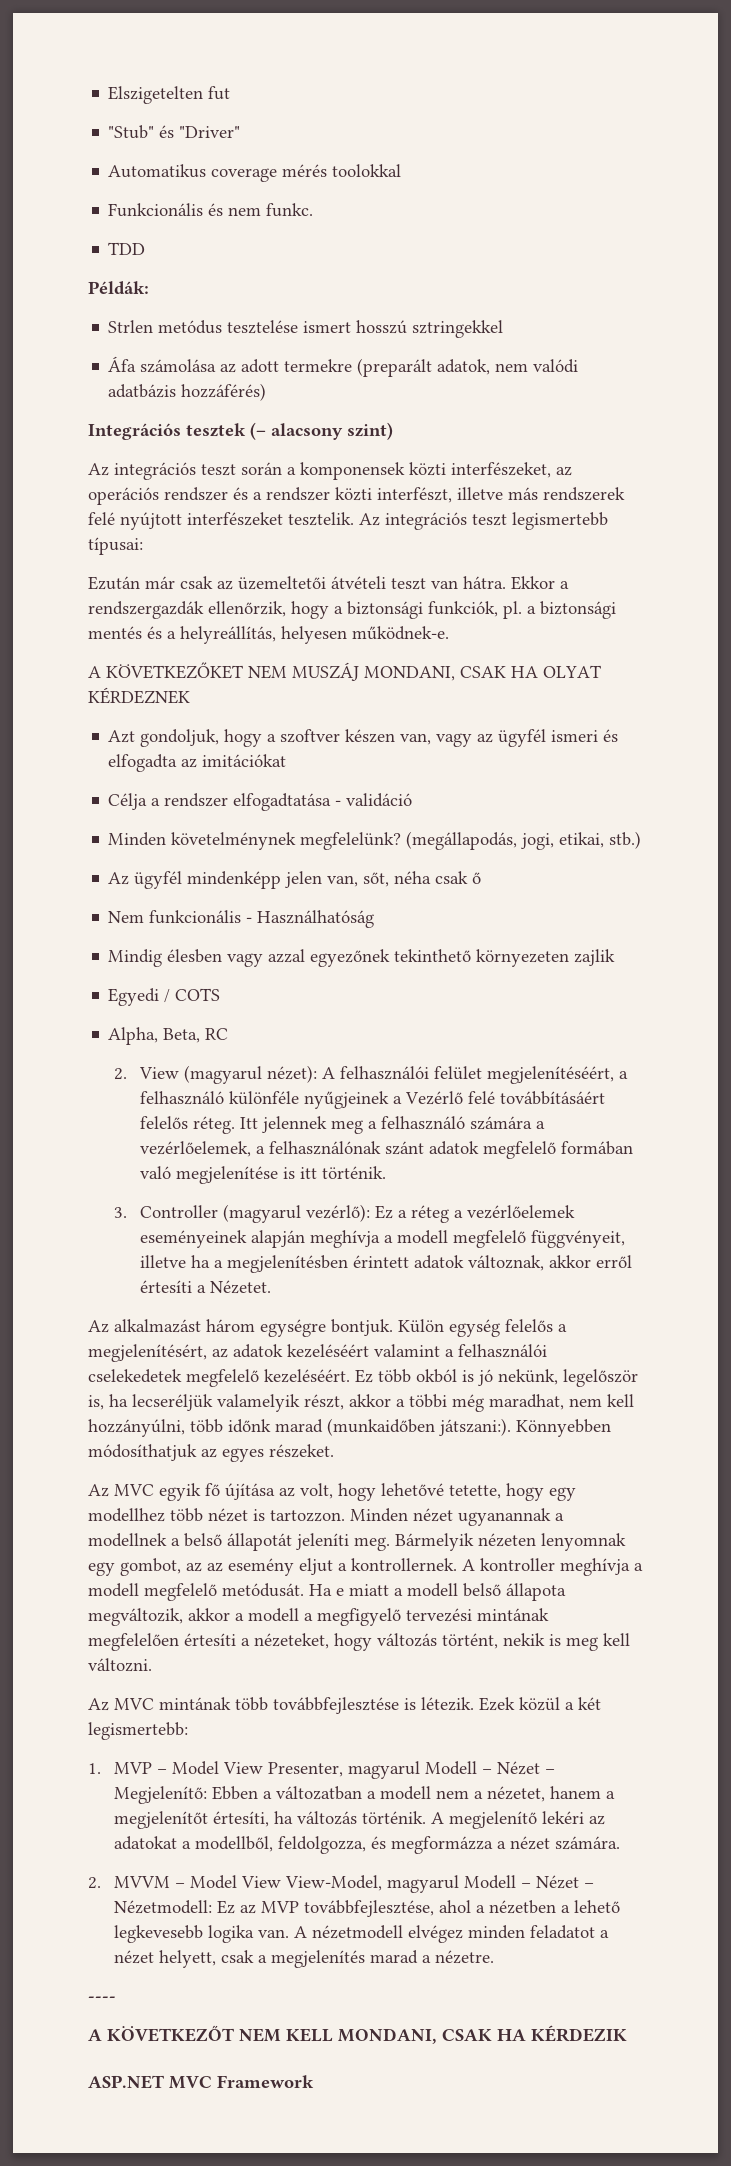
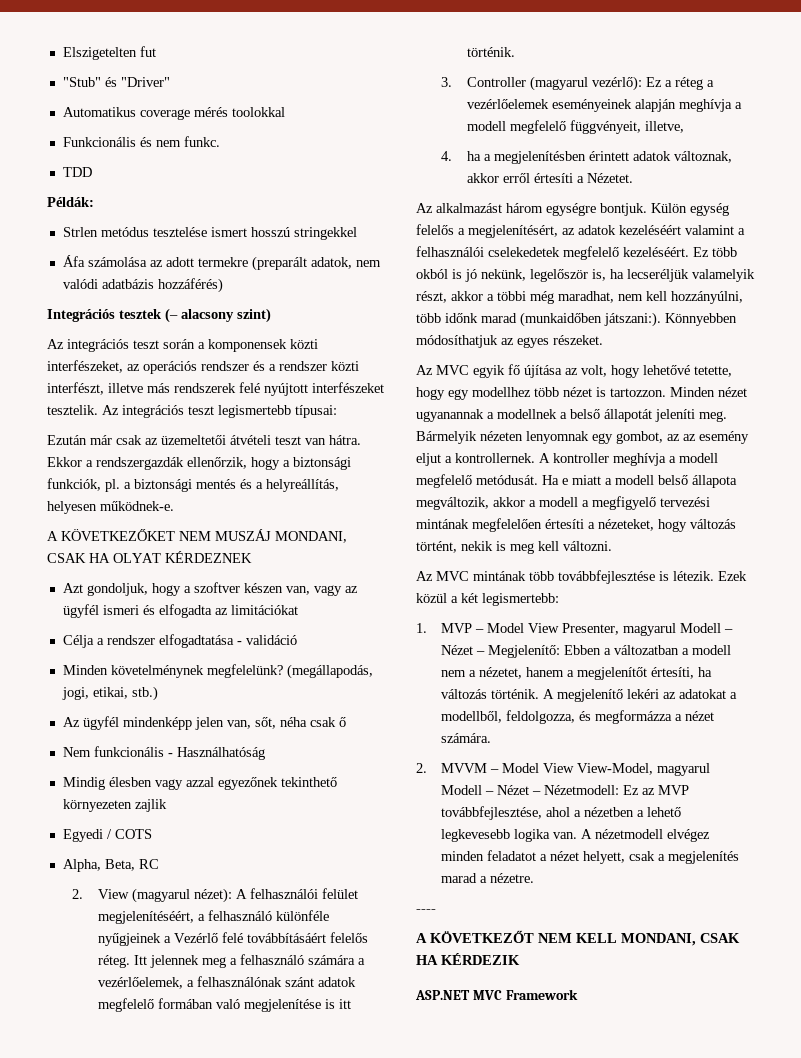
[412,320,504,338] sztringekkel -> [293,227,357,240] stringekkel
[202,754,287,767] imitációkat -> [230,605,298,615] limitációkat
[139,1255,186,1268] illetve -> [644,121,684,133] [441,151,453,161] illetve, // 4.

